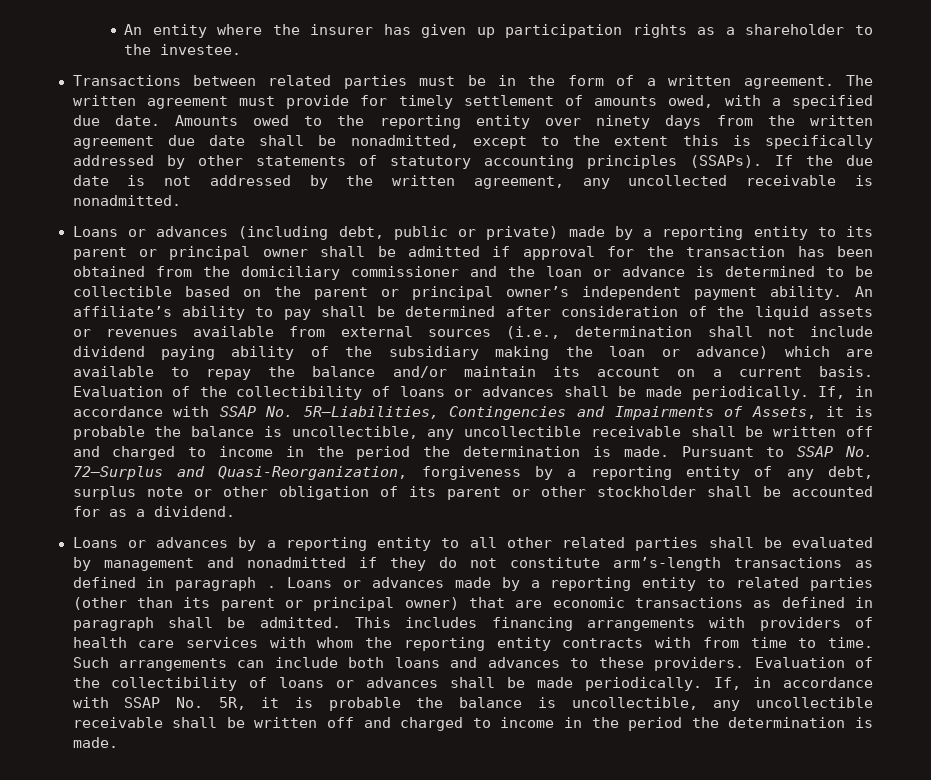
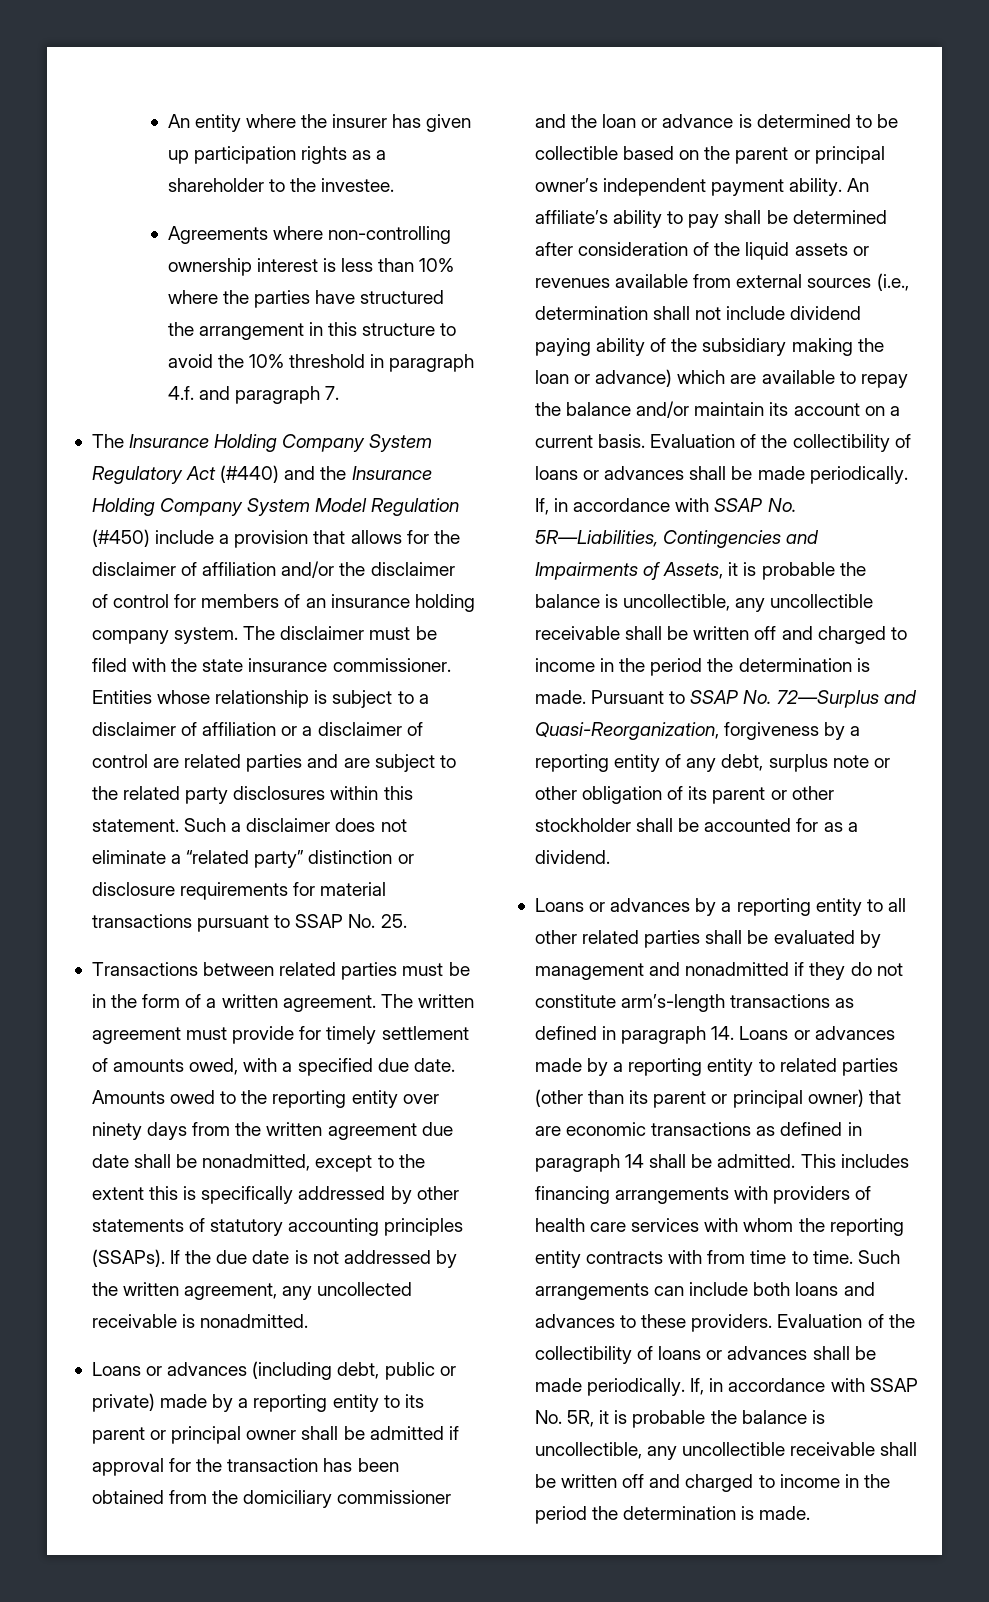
(242, 49) none -> [167,226,451,244] [167,258,455,276] [167,290,445,308] [167,322,457,340] [167,354,475,372] [167,386,340,404] [91,434,433,452] [91,465,432,484] [91,498,460,516] [91,529,460,548] [91,561,455,578] [91,594,475,612] [91,626,437,644] [91,658,451,672] [91,690,429,708] [91,722,423,736] [91,754,456,772] [91,786,413,804] [91,818,407,832] [91,850,414,868] [91,882,387,900] [91,914,407,932] // Agreements where non-controlling ownership interest is less than 10% where the parties have structured the arrangement in this structure to avoid the 10% threshold in paragraph 4.f. and paragraph 7. // The Insurance Holding Company System Regulatory Act (#440) and the Insurance Holding Company System Model Regulation (#450) include a provision that allows for the disclaimer of affiliation and/or the disclaimer of control for members of an insurance holding company system. The disclaimer must be filed with the state insurance commissioner. Entities whose relationship is subject to a disclaimer of affiliation or a disclaimer of control are related parties and are subject to the related party disclosures within this statement. Such a disclaimer does not eliminate a “related party” distinction or disclosure requirements for material transactions pursuant to SSAP No. 25.
[267,586,277,588] . -> [711,1026,735,1040] 14.
(154, 624) none -> [625,1154,645,1168] 14

